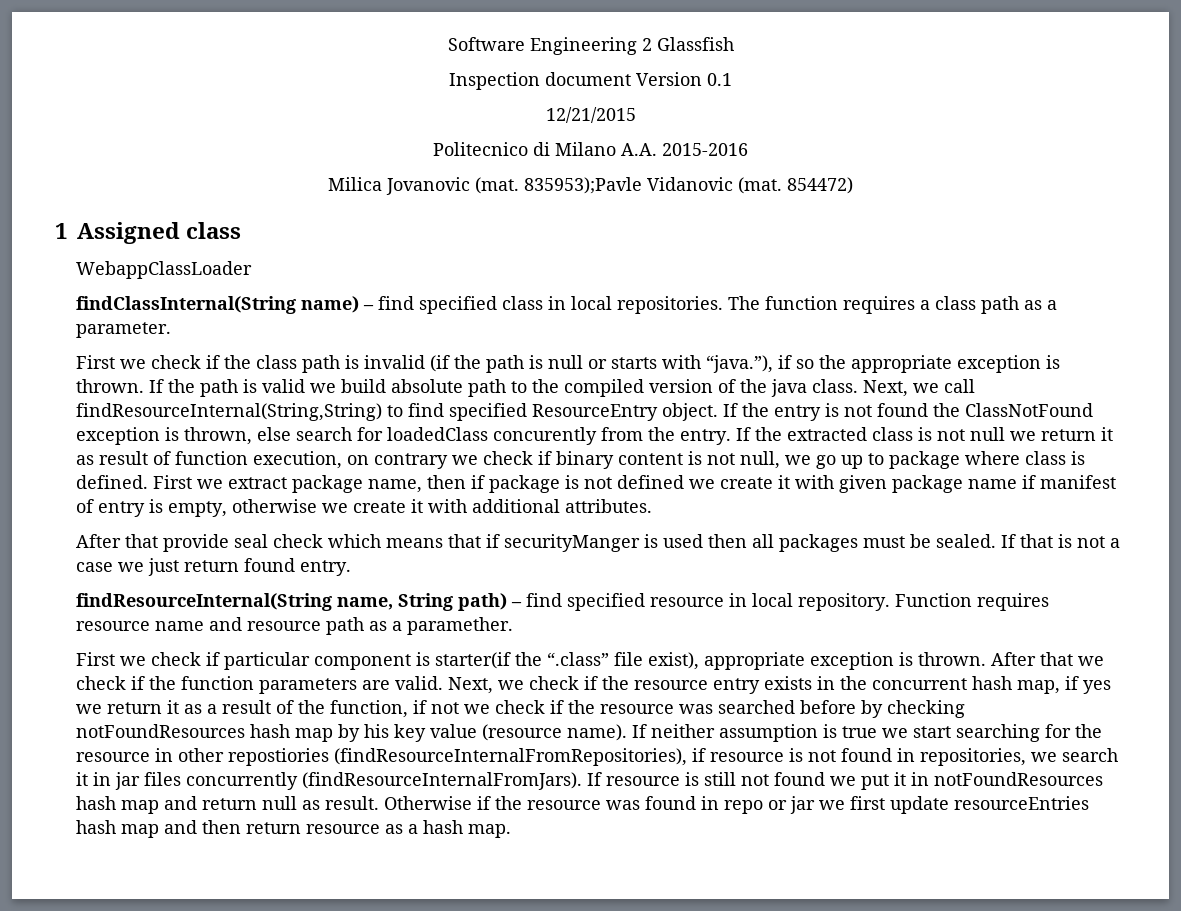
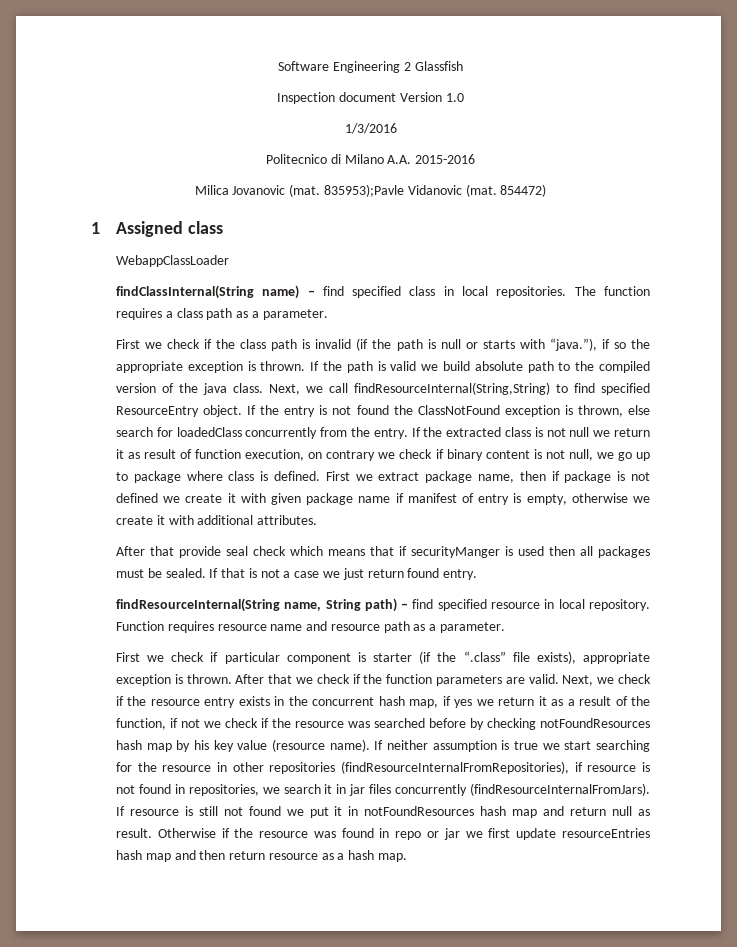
[707,73,732,86] [545,107,636,123] 0.1 // 12/21/2015 -> [445,93,464,102] [344,123,397,134] 1.0 // 1/3/2016
[493,427,598,445] concurently -> [245,427,318,439] concurrently
[407,617,514,635] paramether. -> [439,622,505,633] parameter.
[435,652,512,669] starter(if -> [373,651,432,664] starter (if
[648,652,700,670] exist), -> [536,651,576,664] exists),
[228,748,330,766] repostiories -> [269,762,336,774] repositories

